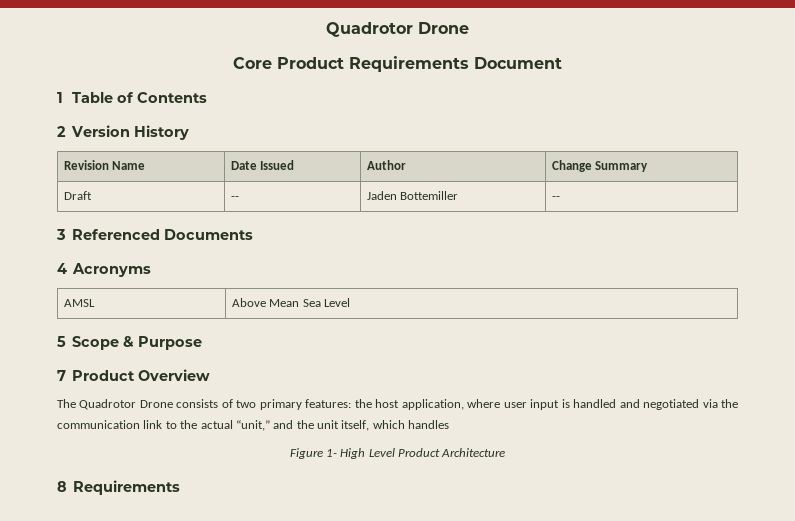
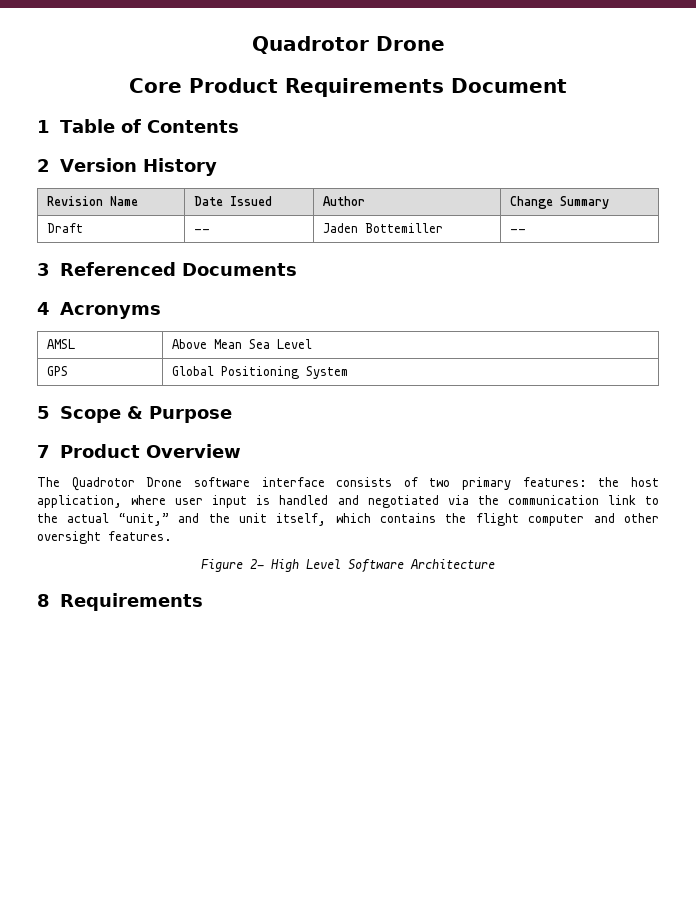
(351, 302) none -> [46,366,68,376] [171,366,348,379] // GPS | Global Positioning System
(173, 404) none -> [193,477,325,487] software interface
[408,420,450,429] handles -> [380,513,659,526] [37,531,172,544] contains the flight computer and other oversight features.
[325,449,337,457] 1- -> [250,559,264,569] 2-
[398,448,441,457] Product -> [348,559,404,573] Software

